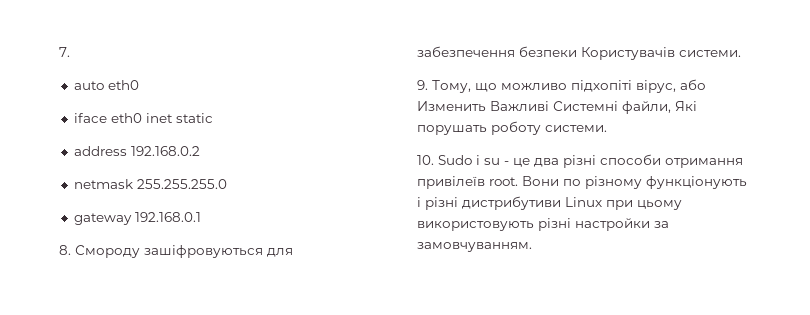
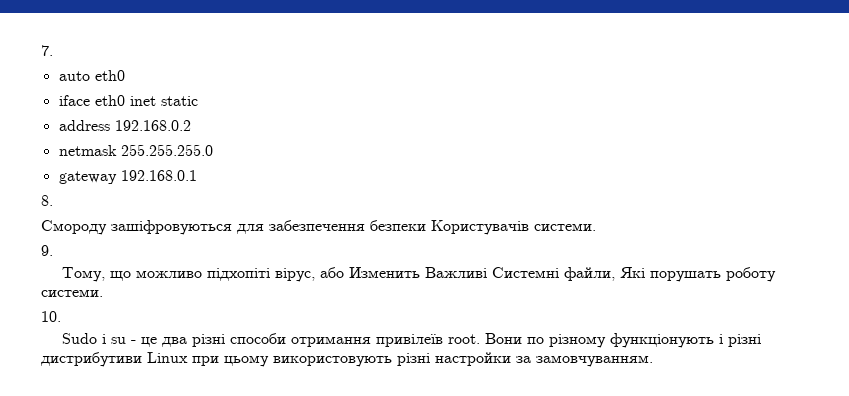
(71, 250) none -> (53, 200) //
(428, 85) none -> (53, 250) //
(434, 160) none -> (61, 316) //

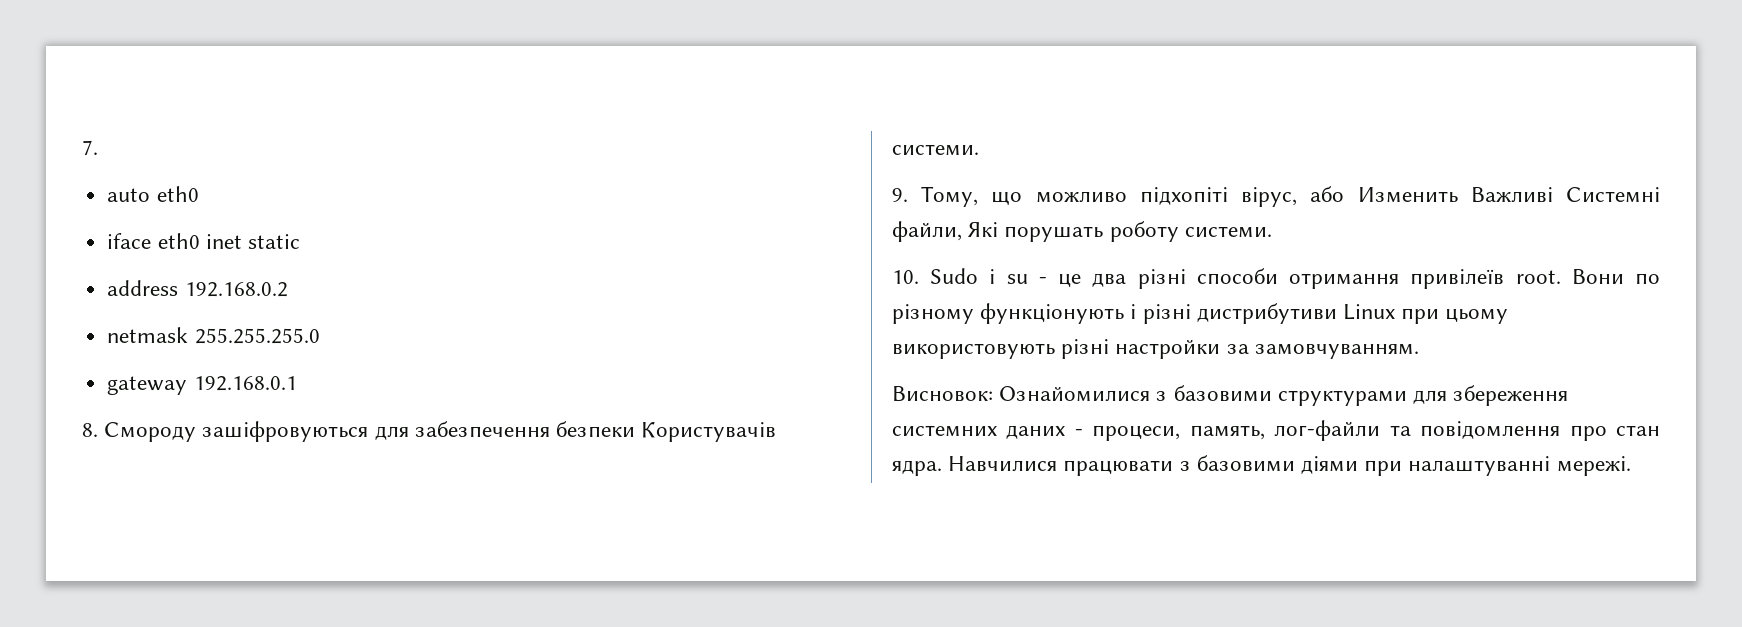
(53, 200) // -> (98, 430) none
(53, 250) // -> (908, 195) none
(61, 316) // -> (919, 277) none
(653, 361) none -> [892,385,1569,406] [892,420,1660,441] [892,455,1631,476] // Висновок: Ознайомилися з базовими структурами для збереження системних даних - процеси, память, лог-файли та повідомлення про стан ядра. Навчилися працювати з базовими діями при налаштуванні мережі.

